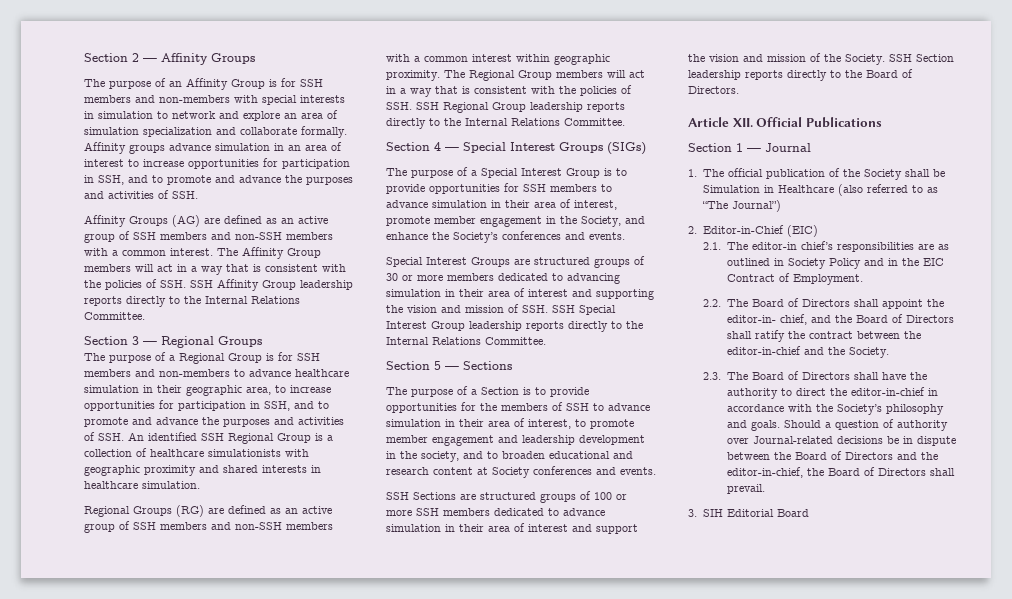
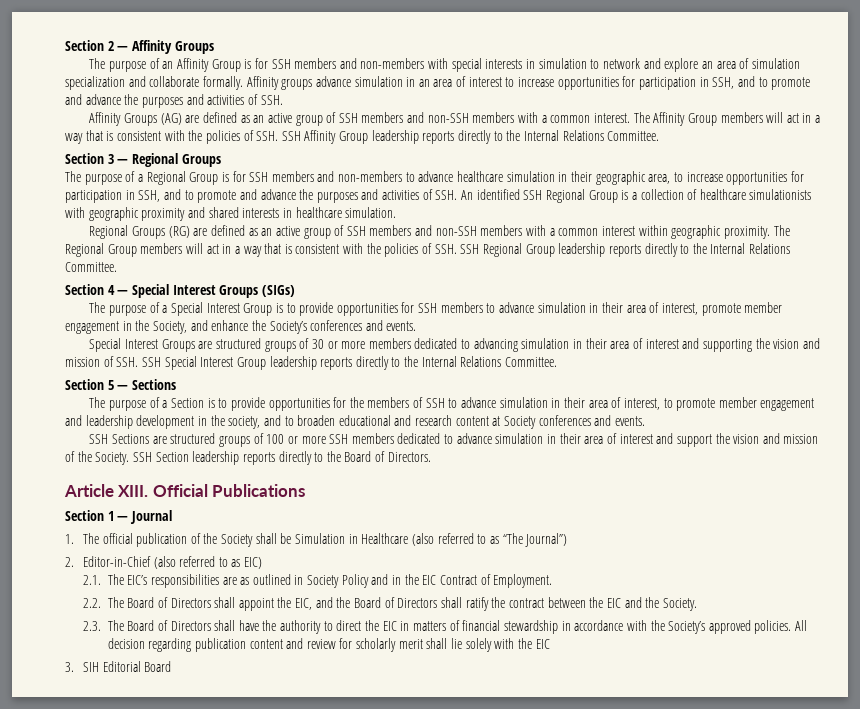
[732,118,753,127] XII. -> [118,485,149,497] XIII.
[786,225,818,237] (EIC) -> [153,556,263,569] (also referred to as EIC)
[751,241,833,250] editor-in chief’s -> [127,575,148,585] EIC’s
[726,314,807,325] editor-in- chief, -> [295,598,313,610] EIC,
[726,346,801,355] editor-in-chief -> [606,598,621,608] EIC
[850,387,925,396] editor-in-chief -> [382,620,558,634] EIC in matters of financial stewardship
[885,404,944,415] [726,419,948,431] [726,436,956,446] [726,451,938,460] [726,467,955,478] [726,484,765,494] philosophy and goals. Should a question of authority over Journal-related decisions be in dispute between the Board of Directors and the editor-in-chief, the Board of Directors shall prevail. -> [708,620,808,634] [107,638,550,652] approved policies. All decision regarding publication content and review for scholarly merit shall lie solely with the EIC

